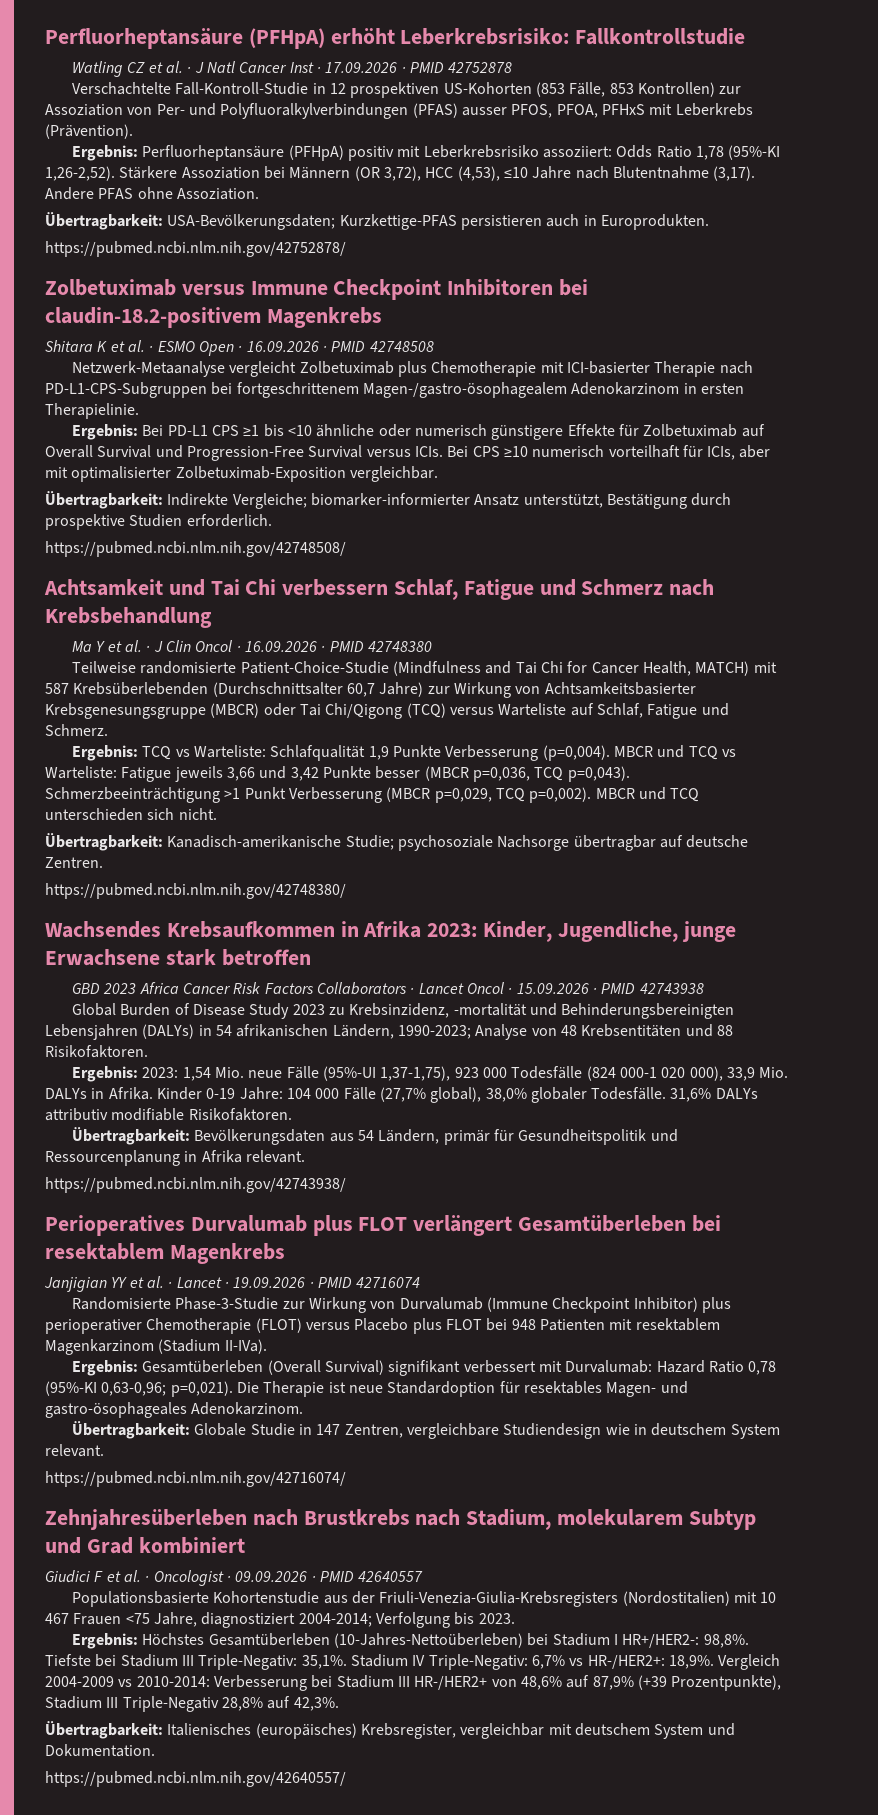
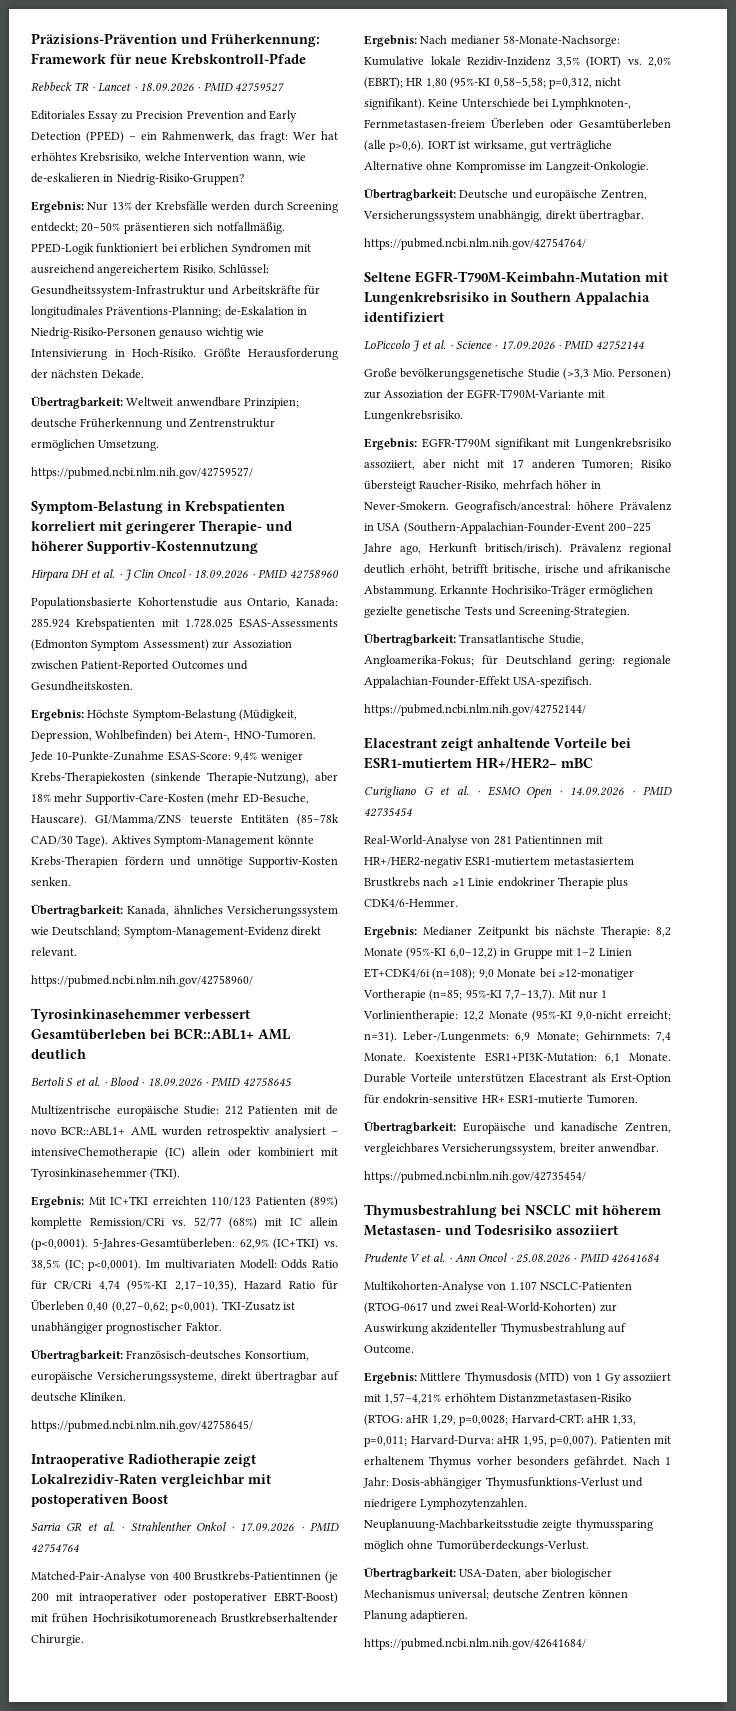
[45,28,746,49] [72,61,513,77] [72,82,742,98] [45,103,753,119] [45,124,133,139] [72,145,781,161] [45,166,756,181] [45,187,259,200] [45,212,709,230] [45,241,346,257] [45,279,589,300] [45,307,382,328] [45,340,434,356] [72,361,753,377] [45,382,744,398] [45,403,139,419] [72,424,765,440] [45,445,771,461] [45,466,438,482] [45,491,732,509] [45,514,272,530] [45,541,346,557] [44,579,715,600] [45,607,212,628] [72,641,106,652] Perfluorheptansäure (PFHpA) erhöht Leberkrebsrisiko: Fallkontrollstudie // Watling CZ et al. · J Natl Cancer Inst · 17.09.2026 · PMID 42752878 // Verschachtelte Fall-Kontroll-Studie in 12 prospektiven US-Kohorten (853 Fälle, 853 Kontrollen) zur Assoziation von Per- und Polyfluoralkylverbindungen (PFAS) ausser PFOS, PFOA, PFHxS mit Leberkrebs (Prävention). // Ergebnis: Perfluorheptansäure (PFHpA) positiv mit Leberkrebsrisiko assoziiert: Odds Ratio 1,78 (95%-KI 1,26-2,52). Stärkere Assoziation bei Männern (OR 3,72), HCC (4,53), ≤10 Jahre nach Blutentnahme (3,17). Andere PFAS ohne Assoziation. // Übertragbarkeit: USA-Bevölkerungsdaten; Kurzkettige-PFAS persistieren auch in Europrodukten. // https://pubmed.ncbi.nlm.nih.gov/42752878/ // Zolbetuximab versus Immune Checkpoint Inhibitoren bei claudin-18.2-positivem Magenkrebs // Shitara K et al. · ESMO Open · 16.09.2026 · PMID 42748508 // Netzwerk-Metaanalyse vergleicht Zolbetuximab plus Chemotherapie mit ICI-basierter Therapie nach PD-L1-CPS-Subgruppen bei fortgeschrittenem Magen-/gastro-ösophagealem Adenokarzinom in ersten Therapielinie. // Ergebnis: Bei PD-L1 CPS ≥1 bis <10 ähnliche oder numerisch günstigere Effekte für Zolbetuximab auf Overall Survival und Progression-Free Survival versus ICIs. Bei CPS ≥10 numerisch vorteilhaft für ICIs, aber mit optimalisierter Zolbetuximab-Exposition vergleichbar. // Übertragbarkeit: Indirekte Vergleiche; biomarker-informierter Ansatz unterstützt, Bestätigung durch prospektive Studien erforderlich. // https://pubmed.ncbi.nlm.nih.gov/42748508/ // Achtsamkeit und Tai Chi verbessern Schlaf, Fatigue und Schmerz nach Krebsbehandlung // Ma Y -> [31,33,320,47] [31,53,306,65] [31,82,284,92] [31,110,298,122] [31,131,338,143] [31,152,306,163] [31,173,244,185] [31,201,338,213] [31,222,285,234] [31,243,311,255] [31,264,270,276] [31,285,321,297] [31,306,308,318] [31,327,265,339] [31,348,338,360] [31,369,144,379] [31,396,300,409] [31,418,276,430] [31,439,160,451] [31,467,253,479] [31,501,285,514] [31,520,292,534] [31,541,258,554] [31,569,90,582] Präzisions-Prävention und Früherkennung: Framework für neue Krebskontroll-Pfade // Rebbeck TR · Lancet · 18.09.2026 · PMID 42759527 // Editoriales Essay zu Precision Prevention and Early Detection (PPED) – ein Rahmenwerk, das fragt: Wer hat erhöhtes Krebsrisiko, welche Intervention wann, wie de-eskalieren in Niedrig-Risiko-Gruppen? // Ergebnis: Nur 13% der Krebsfälle werden durch Screening entdeckt; 20–50% präsentieren sich notfallmäßig. PPED-Logik funktioniert bei erblichen Syndromen mit ausreichend angereichertem Risiko. Schlüssel: Gesundheitssystem-Infrastruktur und Arbeitskräfte für longitudinales Präventions-Planning; de-Eskalation in Niedrig-Risiko-Personen genauso wichtig wie Intensivierung in Hoch-Risiko. Größte Herausforderung der nächsten Dekade. // Übertragbarkeit: Weltweit anwendbare Prinzipien; deutsche Früherkennung und Zentrenstruktur ermöglichen Umsetzung. // https://pubmed.ncbi.nlm.nih.gov/42759527/ // Symptom-Belastung in Krebspatienten korreliert mit geringerer Therapie- und höherer Supportiv-Kostennutzung // Hirpara DH
[244,641,432,652] [72,661,777,676] [45,682,696,698] [45,703,729,719] [45,724,108,736] [72,745,736,761] [45,766,630,782] [45,787,700,803] [45,808,217,821] [45,833,749,851] [45,857,103,868] [45,883,346,899] [45,921,736,942] [45,949,311,966] [72,982,704,995] [72,1003,735,1019] [45,1024,733,1040] [45,1045,148,1058] [72,1066,789,1082] [45,1087,758,1103] [45,1108,292,1121] [72,1127,678,1145] [45,1150,305,1166] [45,1177,346,1193] [45,1215,721,1236] [45,1243,285,1264] [44,1276,421,1292] [72,1297,731,1313] [45,1318,720,1334] [45,1339,267,1355] [72,1360,777,1376] [45,1381,688,1397] [45,1402,304,1418] [72,1421,780,1439] [45,1444,104,1457] [45,1471,346,1487] [45,1509,756,1530] [45,1537,245,1554] [45,1570,424,1586] [72,1591,777,1607] [45,1612,515,1628] [72,1633,749,1649] [45,1654,781,1670] [45,1675,782,1691] [45,1696,339,1712] [45,1721,735,1739] [45,1744,155,1757] [45,1771,346,1787] 16.09.2026 · PMID 42748380 // Teilweise randomisierte Patient-Choice-Studie (Mindfulness and Tai Chi for Cancer Health, MATCH) mit 587 Krebsüberlebenden (Durchschnittsalter 60,7 Jahre) zur Wirkung von Achtsamkeitsbasierter Krebsgenesungsgruppe (MBCR) oder Tai Chi/Qigong (TCQ) versus Warteliste auf Schlaf, Fatigue und Schmerz. // Ergebnis: TCQ vs Warteliste: Schlafqualität 1,9 Punkte Verbesserung (p=0,004). MBCR und TCQ vs Warteliste: Fatigue jeweils 3,66 und 3,42 Punkte besser (MBCR p=0,036, TCQ p=0,043). Schmerzbeeinträchtigung >1 Punkt Verbesserung (MBCR p=0,029, TCQ p=0,002). MBCR und TCQ unterschieden sich nicht. // Übertragbarkeit: Kanadisch-amerikanische Studie; psychosoziale Nachsorge übertragbar auf deutsche Zentren. // https://pubmed.ncbi.nlm.nih.gov/42748380/ // Wachsendes Krebsaufkommen in Afrika 2023: Kinder, Jugendliche, junge Erwachsene stark betroffen // GBD 2023 Africa Cancer Risk Factors Collaborators · Lancet Oncol · 15.09.2026 · PMID 42743938 // Global Burden of Disease Study 2023 zu Krebsinzidenz, -mortalität und Behinderungsbereinigten Lebensjahren (DALYs) in 54 afrikanischen Ländern, 1990-2023; Analyse von 48 Krebsentitäten und 88 Risikofaktoren. // Ergebnis: 2023: 1,54 Mio. neue Fälle (95%-UI 1,37-1,75), 923 000 Todesfälle (824 000-1 020 000), 33,9 Mio. DALYs in Afrika. Kinder 0-19 Jahre: 104 000 Fälle (27,7% global), 38,0% globaler Todesfälle. 31,6% DALYs attributiv modifiable Risikofaktoren. // Übertragbarkeit: Bevölkerungsdaten aus 54 Ländern, primär für Gesundheitspolitik und Ressourcenplanung in Afrika relevant. // https://pubmed.ncbi.nlm.nih.gov/42743938/ // Perioperatives Durvalumab plus FLOT verlängert Gesamtüberleben bei resektablem Magenkrebs // Janjigian YY et al. · Lancet · 19.09.2026 · PMID 42716074 // Randomisierte Phase-3-Studie zur Wirkung von Durvalumab (Immune Checkpoint Inhibitor) plus perioperativer Chemotherapie (FLOT) versus Placebo plus FLOT bei 948 Patienten mit resektablem Magenkarzinom (Stadium II-IVa). // Ergebnis: Gesamtüberleben (Overall Survival) signifikant verbessert mit Durvalumab: Hazard Ratio 0,78 (95%-KI 0,63-0,96; p=0,021). Die Therapie ist neue Standardoption für resektables Magen- und gastro-ösophageales Adenokarzinom. // Übertragbarkeit: Globale Studie in 147 Zentren, vergleichbare Studiendesign wie in deutschem System relevant. // https://pubmed.ncbi.nlm.nih.gov/42716074/ // Zehnjahresüberleben nach Brustkrebs nach Stadium, molekularem Subtyp und Grad kombiniert // Giudici F et al. · Oncologist · 09.09.2026 · PMID 42640557 // Populationsbasierte Kohortenstudie aus der Friuli-Venezia-Giulia-Krebsregisters (Nordostitalien) mit 10 467 Frauen <75 Jahre, diagnostiziert 2004-2014; Verfolgung bis 2023. // Ergebnis: Höchstes Gesamtüberleben (10-Jahres-Nettoüberleben) bei Stadium I HR+/HER2-: 98,8%. Tiefste bei Stadium III Triple-Negativ: 35,1%. Stadium IV Triple-Negativ: 6,7% vs HR-/HER2+: 18,9%. Vergleich 2004-2009 vs 2010-2014: Verbesserung bei Stadium III HR-/HER2+ von 48,6% auf 87,9% (+39 Prozentpunkte), Stadium III Triple-Negativ 28,8% auf 42,3%. // Übertragbarkeit: Italienisches (europäisches) Krebsregister, vergleichbar mit deutschem System und Dokumentation. // https://pubmed.ncbi.nlm.nih.gov/42640557/ -> [194,569,339,579] [31,597,338,609] [31,618,338,630] [31,639,292,651] [31,660,249,672] [31,681,133,691] [31,709,298,721] [31,730,316,742] [30,751,303,763] [31,772,338,784] [31,793,309,805] [31,814,339,826] [31,835,314,847] [31,856,338,868] [31,877,71,886] [31,904,338,917] [31,926,322,938] [31,947,77,956] [31,975,253,987] [31,1008,250,1022] [31,1028,291,1040] [31,1049,86,1059] [31,1077,292,1087] [31,1105,338,1117] [31,1126,338,1138] [31,1147,338,1159] [31,1168,181,1180] [31,1196,338,1208] [31,1217,338,1229] [31,1238,338,1250] [31,1259,339,1271] [31,1280,338,1292] [31,1300,295,1313] [31,1322,222,1334] [31,1349,309,1362] [31,1371,339,1383] [31,1392,127,1402] [31,1420,253,1432] [31,1453,256,1467] [31,1473,271,1487] [31,1494,168,1507] [31,1522,340,1532] [31,1544,79,1553] [31,1571,338,1583] [31,1592,338,1604] [31,1613,338,1623] [31,1634,84,1646] [364,35,621,47] [364,56,671,68] [364,77,622,89] [364,98,631,110] [364,118,671,129] [364,140,613,152] [364,161,649,173] [364,188,647,201] [363,210,645,222] [364,238,586,250] [364,271,668,283] [364,292,650,305] [364,312,444,323] [364,340,644,352] [364,368,671,380] [364,389,605,399] [364,410,463,422] [364,438,671,450] [364,459,671,470] [364,480,601,492] [364,501,672,513] [364,522,652,534] [363,543,672,555] [364,564,671,575] [364,585,654,597] [364,606,630,618] [364,633,584,646] [364,655,671,667] [364,676,593,688] [364,704,586,716] [364,737,631,751] [364,757,593,769] [364,786,672,799] [364,808,412,817] [364,835,603,847] [364,856,634,868] [364,877,629,889] [364,899,458,908] [364,926,671,938] [364,947,632,959] [364,968,634,980] [363,989,608,1001] [363,1010,671,1022] [364,1031,671,1043] [364,1052,671,1063] [364,1073,671,1085] [364,1094,638,1104] [364,1121,671,1134] [364,1143,660,1155] [364,1171,586,1183] [364,1204,661,1218] [364,1224,618,1236] [364,1253,660,1263] [364,1281,633,1293] [364,1302,617,1314] [364,1323,627,1335] [364,1345,414,1354] [364,1372,671,1384] [364,1393,632,1404] [364,1414,637,1426] [364,1435,671,1447] [364,1456,671,1468] [363,1477,644,1489] [364,1498,528,1510] [364,1519,653,1531] [364,1540,589,1552] [364,1567,613,1580] [364,1589,628,1600] [364,1610,469,1622] [364,1638,586,1650] 18.09.2026 · PMID 42758960 // Populationsbasierte Kohortenstudie aus Ontario, Kanada: 285.924 Krebspatienten mit 1.728.025 ESAS-Assessments (Edmonton Symptom Assessment) zur Assoziation zwischen Patient-Reported Outcomes und Gesundheitskosten. // Ergebnis: Höchste Symptom-Belastung (Müdigkeit, Depression, Wohlbefinden) bei Atem-, HNO-Tumoren. Jede 10-Punkte-Zunahme ESAS-Score: 9,4% weniger Krebs-Therapiekosten (sinkende Therapie-Nutzung), aber 18% mehr Supportiv-Care-Kosten (mehr ED-Besuche, Hauscare). GI/Mamma/ZNS teuerste Entitäten (85–78k CAD/30 Tage). Aktives Symptom-Management könnte Krebs-Therapien fördern und unnötige Supportiv-Kosten senken. // Übertragbarkeit: Kanada, ähnliches Versicherungssystem wie Deutschland; Symptom-Management-Evidenz direkt relevant. // https://pubmed.ncbi.nlm.nih.gov/42758960/ // Tyrosinkinasehemmer verbessert Gesamtüberleben bei BCR::ABL1+ AML deutlich // Bertoli S et al. · Blood · 18.09.2026 · PMID 42758645 // Multizentrische europäische Studie: 212 Patienten mit de novo BCR::ABL1+ AML wurden retrospektiv analysiert – intensiveChemotherapie (IC) allein oder kombiniert mit Tyrosinkinasehemmer (TKI). // Ergebnis: Mit IC+TKI erreichten 110/123 Patienten (89%) komplette Remission/CRi vs. 52/77 (68%) mit IC allein (p<0,0001). 5-Jahres-Gesamtüberleben: 62,9% (IC+TKI) vs. 38,5% (IC; p<0,0001). Im multivariaten Modell: Odds Ratio für CR/CRi 4,74 (95%-KI 2,17–10,35), Hazard Ratio für Überleben 0,40 (0,27–0,62; p<0,001). TKI-Zusatz ist unabhängiger prognostischer Faktor. // Übertragbarkeit: Französisch-deutsches Konsortium, europäische Versicherungssysteme, direkt übertragbar auf deutsche Kliniken. // https://pubmed.ncbi.nlm.nih.gov/42758645/ // Intraoperative Radiotherapie zeigt Lokalrezidiv-Raten vergleichbar mit postoperativen Boost // Sarria GR et al. · Strahlenther Onkol · 17.09.2026 · PMID 42754764 // Matched-Pair-Analyse von 400 Brustkrebs-Patientinnen (je 200 mit intraoperativer oder postoperativer EBRT-Boost) mit frühen Hochrisikotumoreneach Brustkrebserhaltender Chirurgie. // Ergebnis: Nach medianer 58-Monate-Nachsorge: Kumulative lokale Rezidiv-Inzidenz 3,5% (IORT) vs. 2,0% (EBRT); HR 1,80 (95%-KI 0,58–5,58; p=0,312, nicht signifikant). Keine Unterschiede bei Lymphknoten-, Fernmetastasen-freiem Überleben oder Gesamtüberleben (alle p>0,6). IORT ist wirksame, gut verträgliche Alternative ohne Kompromisse im Langzeit-Onkologie. // Übertragbarkeit: Deutsche und europäische Zentren, Versicherungssystem unabhängig, direkt übertragbar. // https://pubmed.ncbi.nlm.nih.gov/42754764/ // Seltene EGFR-T790M-Keimbahn-Mutation mit Lungenkrebsrisiko in Southern Appalachia identifiziert // LoPiccolo J et al. · Science · 17.09.2026 · PMID 42752144 // Große bevölkerungsgenetische Studie (>3,3 Mio. Personen) zur Assoziation der EGFR-T790M-Variante mit Lungenkrebsrisiko. // Ergebnis: EGFR-T790M signifikant mit Lungenkrebsrisiko assoziiert, aber nicht mit 17 anderen Tumoren; Risiko übersteigt Raucher-Risiko, mehrfach höher in Never-Smokern. Geografisch/ancestral: höhere Prävalenz in USA (Southern-Appalachian-Founder-Event 200–225 Jahre ago, Herkunft britisch/irisch). Prävalenz regional deutlich erhöht, betrifft britische, irische und afrikanische Abstammung. Erkannte Hochrisiko-Träger ermöglichen gezielte genetische Tests und Screening-Strategien. // Übertragbarkeit: Transatlantische Studie, Angloamerika-Fokus; für Deutschland gering: regionale Appalachian-Founder-Effekt USA-spezifisch. // https://pubmed.ncbi.nlm.nih.gov/42752144/ // Elacestrant zeigt anhaltende Vorteile bei ESR1-mutiertem HR+/HER2– mBC // Curigliano G et al. · ESMO Open · 14.09.2026 · PMID 42735454 // Real-World-Analyse von 281 Patientinnen mit HR+/HER2-negativ ESR1-mutiertem metastasiertem Brustkrebs nach ≥1 Linie endokriner Therapie plus CDK4/6-Hemmer. // Ergebnis: Medianer Zeitpunkt bis nächste Therapie: 8,2 Monate (95%-KI 6,0–12,2) in Gruppe mit 1–2 Linien ET+CDK4/6i (n=108); 9,0 Monate bei ≥12-monatiger Vortherapie (n=85; 95%-KI 7,7–13,7). Mit nur 1 Vorlinientherapie: 12,2 Monate (95%-KI 9,0-nicht erreicht; n=31). Leber-/Lungenmets: 6,9 Monate; Gehirnmets: 7,4 Monate. Koexistente ESR1+PI3K-Mutation: 6,1 Monate. Durable Vorteile unterstützen Elacestrant als Erst-Option für endokrin-sensitive HR+ ESR1-mutierte Tumoren. // Übertragbarkeit: Europäische und kanadische Zentren, vergleichbares Versicherungssystem, breiter anwendbar. // https://pubmed.ncbi.nlm.nih.gov/42735454/ // Thymusbestrahlung bei NSCLC mit höherem Metastasen- und Todesrisiko assoziiert // Prudente V et al. · Ann Oncol · 25.08.2026 · PMID 42641684 // Multikohorten-Analyse von 1.107 NSCLC-Patienten (RTOG-0617 und zwei Real-World-Kohorten) zur Auswirkung akzidenteller Thymusbestrahlung auf Outcome. // Ergebnis: Mittlere Thymusdosis (MTD) von 1 Gy assoziiert mit 1,57–4,21% erhöhtem Distanzmetastasen-Risiko (RTOG: aHR 1,29, p=0,0028; Harvard-CRT: aHR 1,33, p=0,011; Harvard-Durva: aHR 1,95, p=0,007). Patienten mit erhaltenem Thymus vorher besonders gefährdet. Nach 1 Jahr: Dosis-abhängiger Thymusfunktions-Verlust und niedrigere Lymphozytenzahlen. Neuplanuung-Machbarkeitsstudie zeigte thymussparing möglich ohne Tumorüberdeckungs-Verlust. // Übertragbarkeit: USA-Daten, aber biologischer Mechanismus universal; deutsche Zentren können Planung adaptieren. // https://pubmed.ncbi.nlm.nih.gov/42641684/

